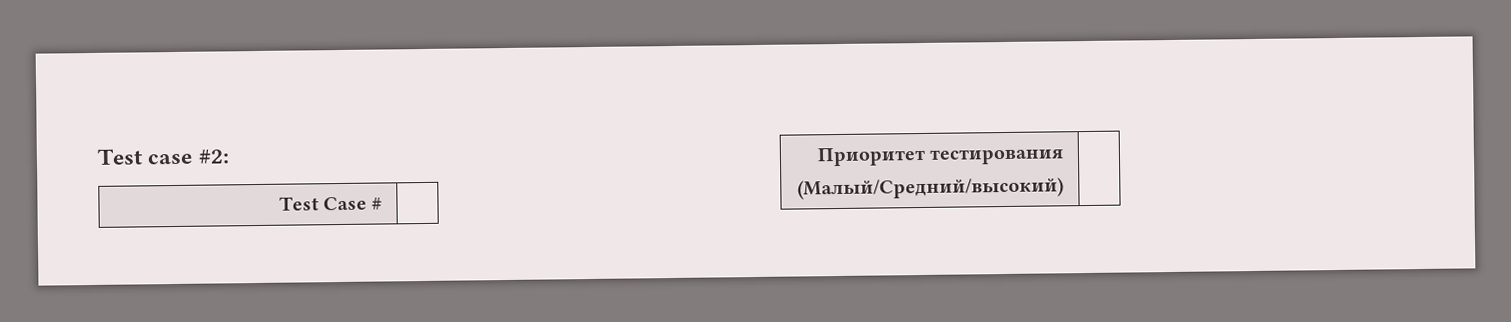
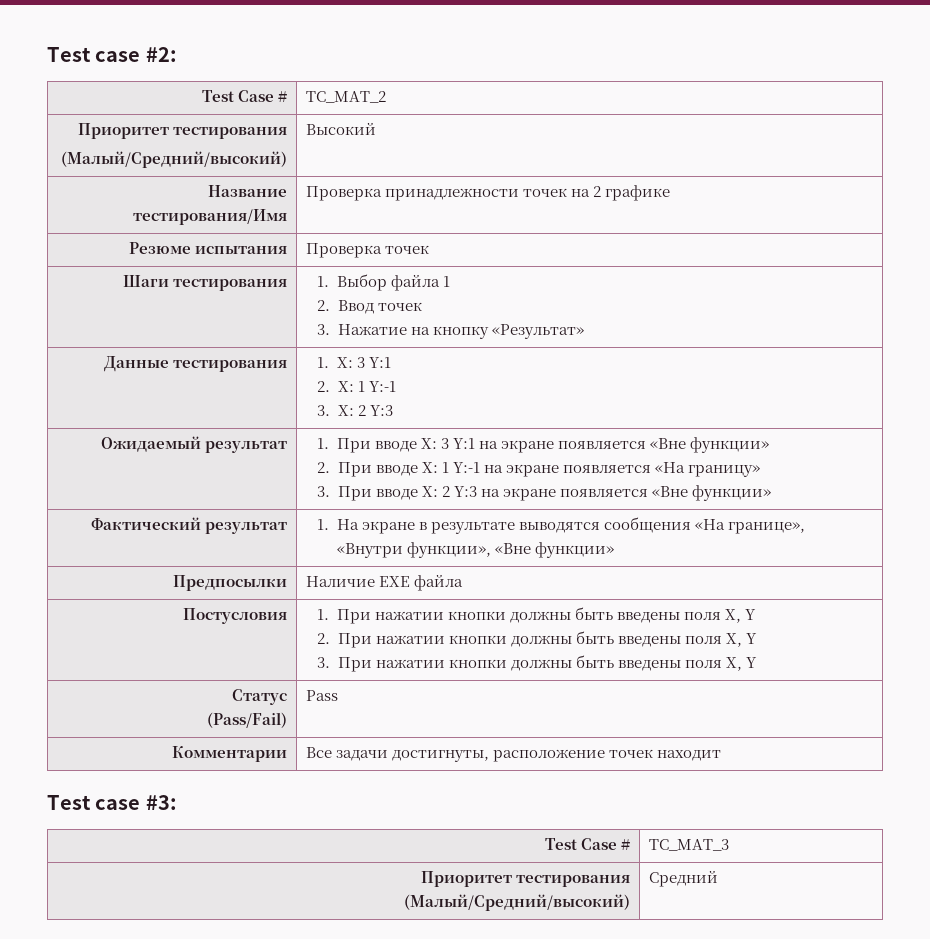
[817,146,1065,167] [797,177,1065,200] // Приоритет тестирования // (Малый/Средний/высокий) | -> [306,91,387,103] [77,123,287,139] [60,151,287,168] [306,122,377,135] [207,185,287,197] [132,209,287,225] [306,185,671,201] [128,242,287,254] [306,243,430,258] [122,275,287,291] [317,274,450,291] [317,300,422,314] [317,324,585,339] [103,356,287,372] [317,357,391,368] [317,381,396,392] [317,405,393,416] [100,436,287,453] [317,437,770,453] [317,462,761,477] [317,485,772,501] [90,517,287,534] [317,517,806,534] [336,542,615,558] [172,575,287,591] [306,574,464,591] [182,608,287,624] [317,607,757,624] [317,631,758,648] [317,655,758,672] [231,689,287,705] [206,712,287,728] [306,690,339,701] [171,746,287,762] [306,747,722,762] [47,795,177,810] [544,838,630,850] [649,839,730,851] [420,871,630,887] [403,894,630,911] [649,870,719,887] TC_MAT_2 // Приоритет тестирования // (Малый/Средний/высокий) | Высокий // Название тестирования/Имя | Проверка принадлежности точек на 2 графике // Резюме испытания | Проверка точек // Шаги тестирования | 1. Выбор файла 1 // 2. Ввод точек // 3. Нажатие на кнопку «Результат» // Данные тестирования | 1. X: 3 Y:1 // 2. X: 1 Y:-1 // 3. X: 2 Y:3 // Ожидаемый результат | 1. При вводе X: 3 Y:1 на экране появляется «Вне функции» // 2. При вводе X: 1 Y:-1 на экране появляется «На границу» // 3. При вводе X: 2 Y:3 на экране появляется «Вне функции» // Фактический результат | 1. На экране в результате выводятся сообщения «На границе», «Внутри функции», «Вне функции» // Предпосылки | Наличие EXE файла // Постусловия | 1. При нажатии кнопки должны быть введены поля X, Y // 2. При нажатии кнопки должны быть введены поля X, Y // 3. При нажатии кнопки должны быть введены поля X, Y // Статус // (Pass/Fail) | Pass // Комментарии | Все задачи достигнуты, расположение точек находит // Test case #3: // Test Case # | TC_MAT_3 // Приоритет тестирования // (Малый/Средний/высокий) | Средний

